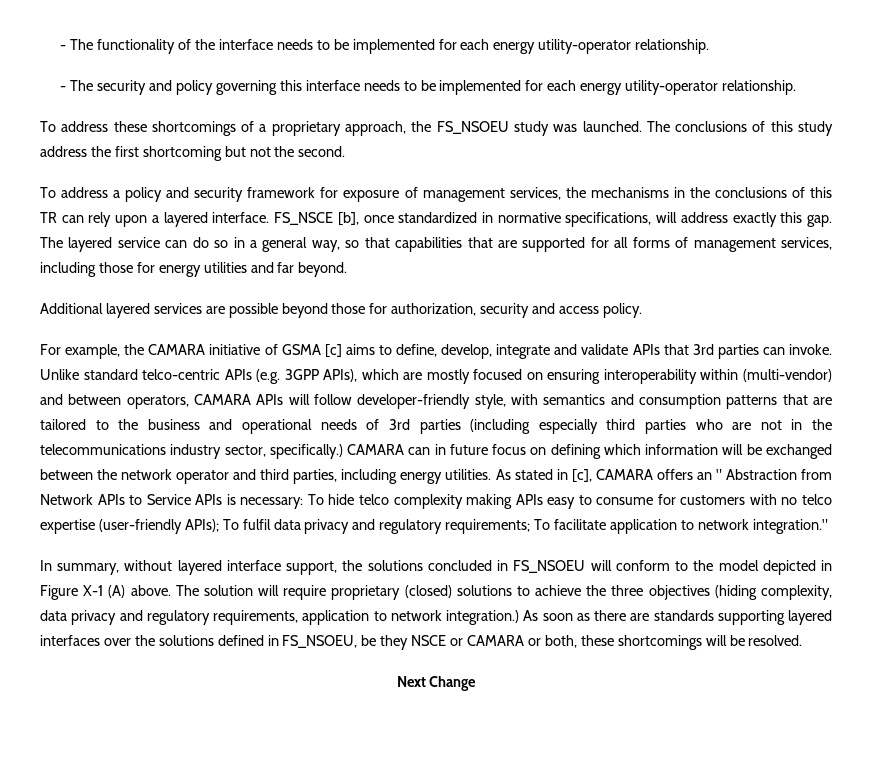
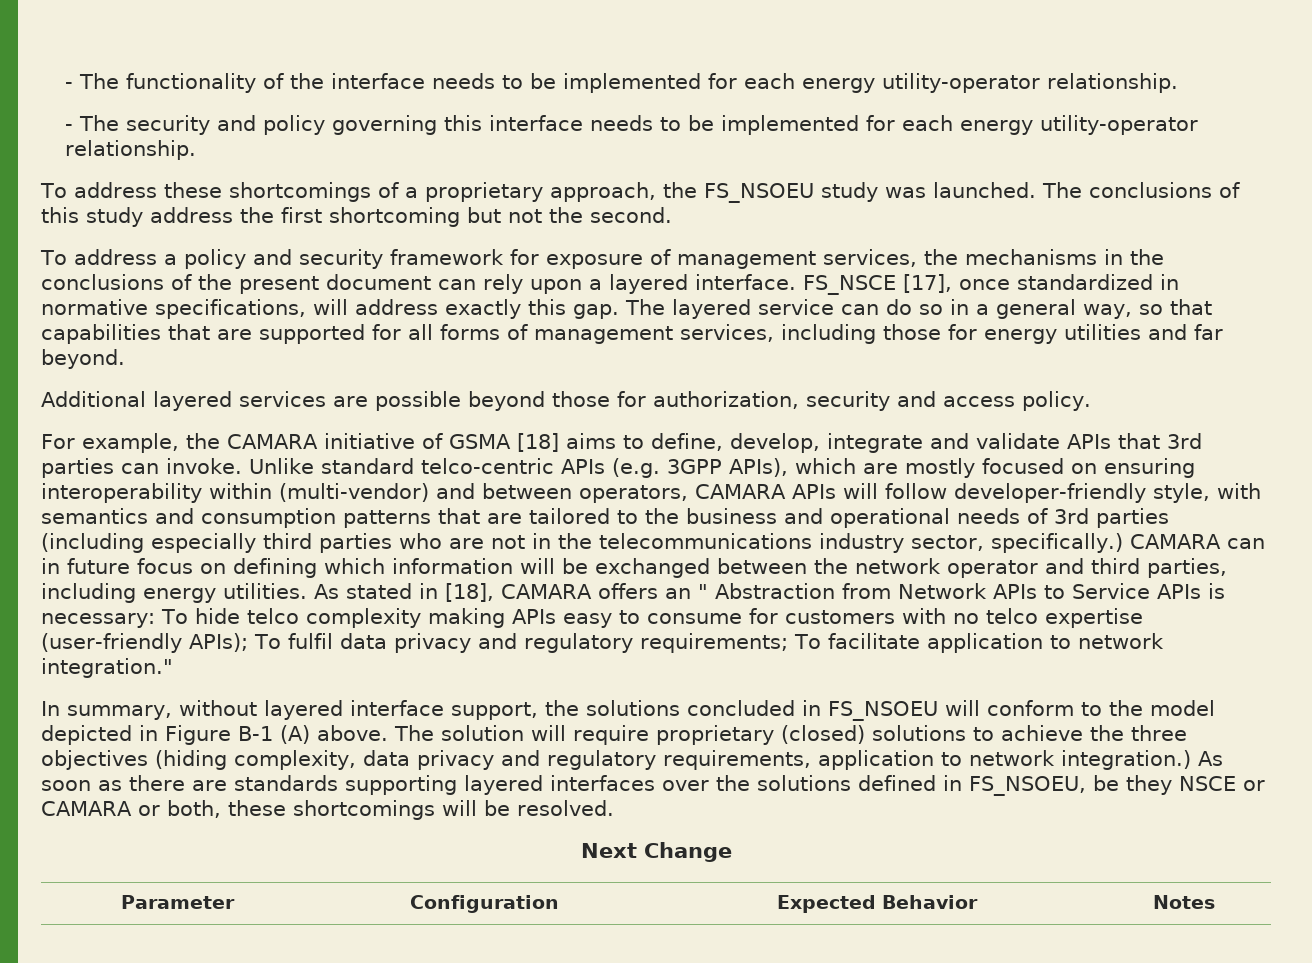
[809,187,832,198] [40,212,57,223] this TR -> [198,274,431,294] the present document
[337,212,359,225] [b], -> [903,274,952,293] [17],
[324,344,342,357] [c] -> [516,433,559,452] [18]
[571,469,592,482] [c], -> [445,583,494,602] [18],
[83,585,104,596] X-1 -> [237,726,273,741] B-1
(477, 683) none -> [121,895,235,909] [409,895,559,913] [776,895,978,913] [1153,895,1215,909] // Parameter | Configuration | Expected Behavior | Notes

